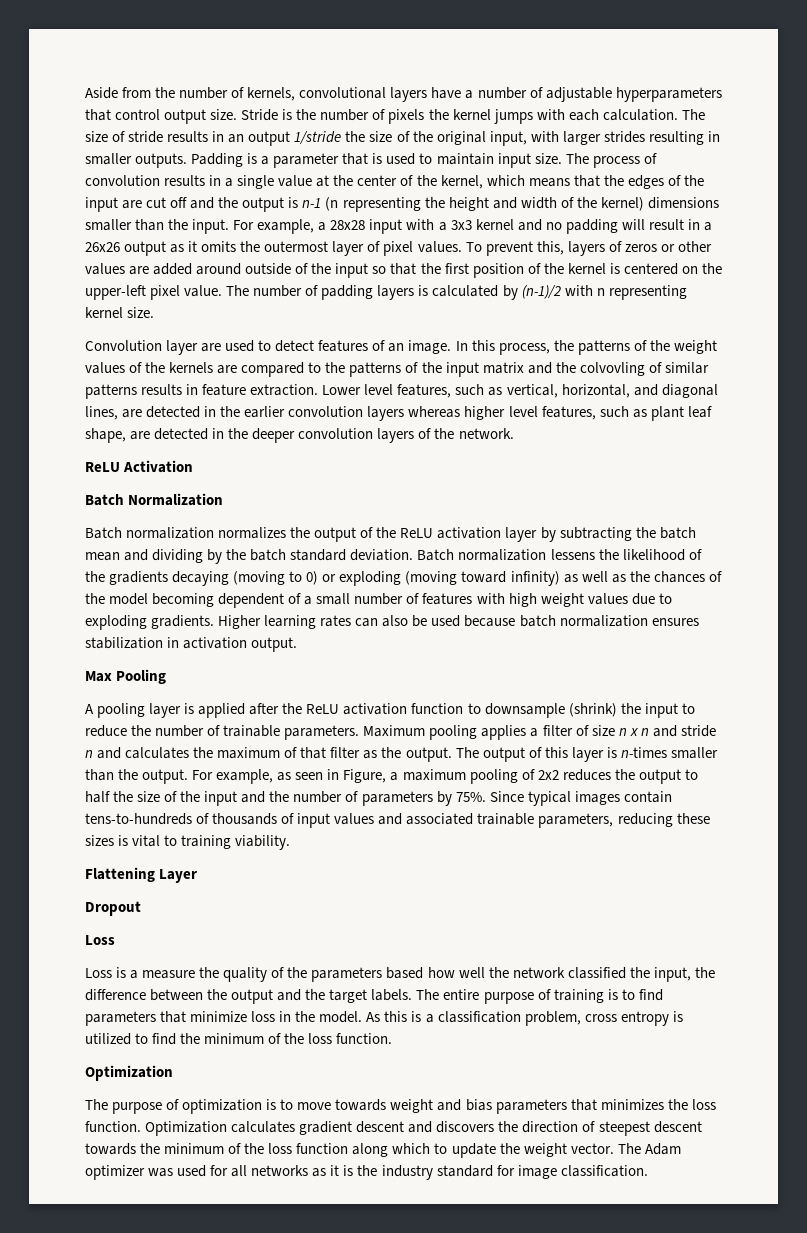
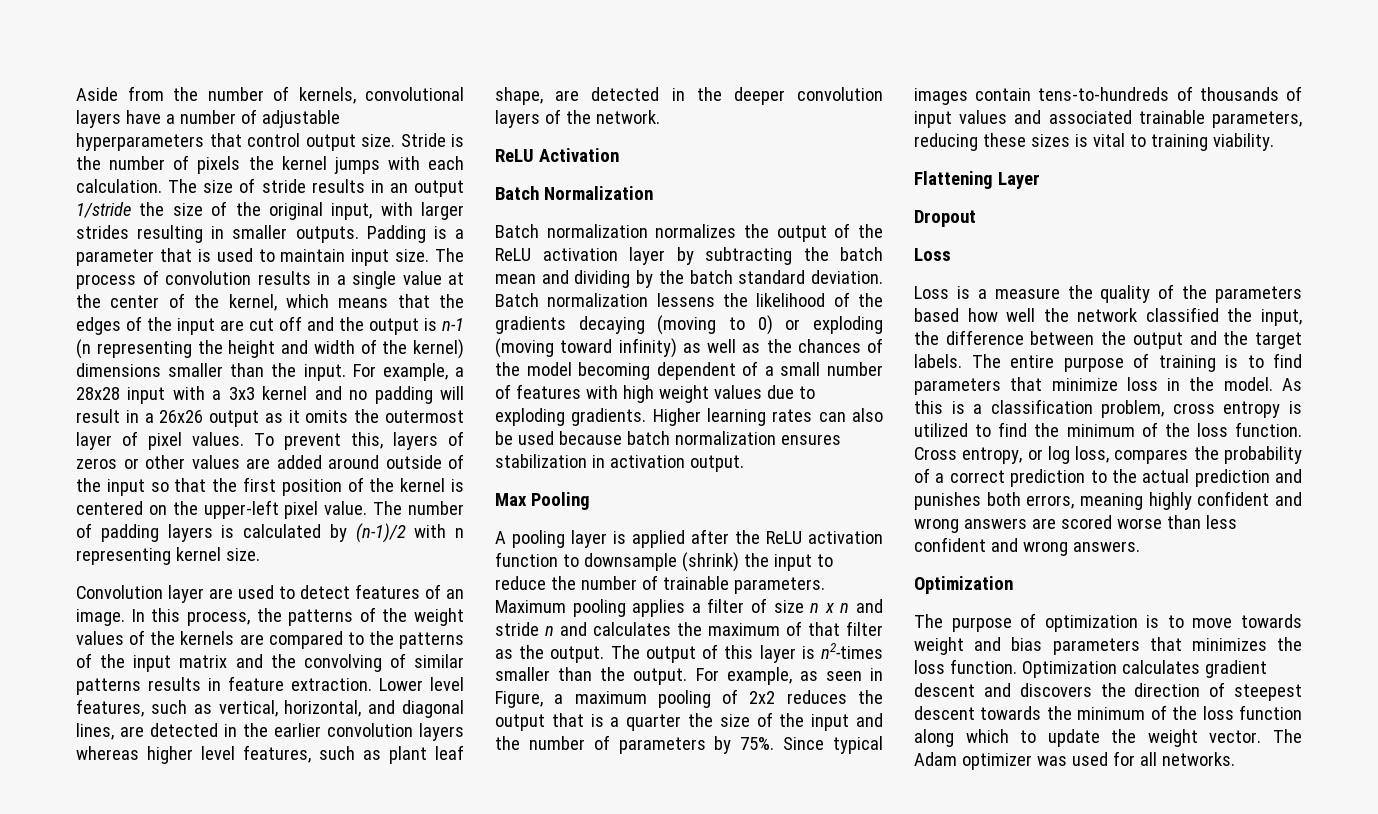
[579,362,645,376] colvovling -> [303,654,382,672] convolving
[620,747,667,758] n-times -> [821,643,883,659] n2-times
[684,769,698,780] [85,791,110,803] to half -> [551,713,682,731] that is a quarter
(393, 1038) none -> [914,446,1302,464] [914,468,1302,487] [914,491,1302,510] [914,515,1237,533] [914,537,1140,556] Cross entropy, or log loss, compares the probability of a correct prediction to the actual prediction and punishes both errors, meaning highly confident and wrong answers are scored worse than less confident and wrong answers.
[251,1165,648,1180] networks as it is the industry standard for image classification. -> [1161,752,1235,766] networks.

